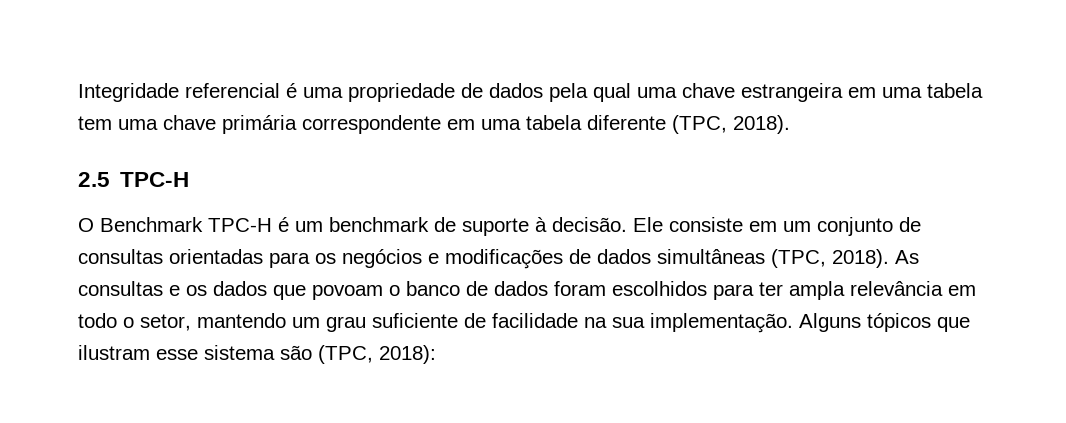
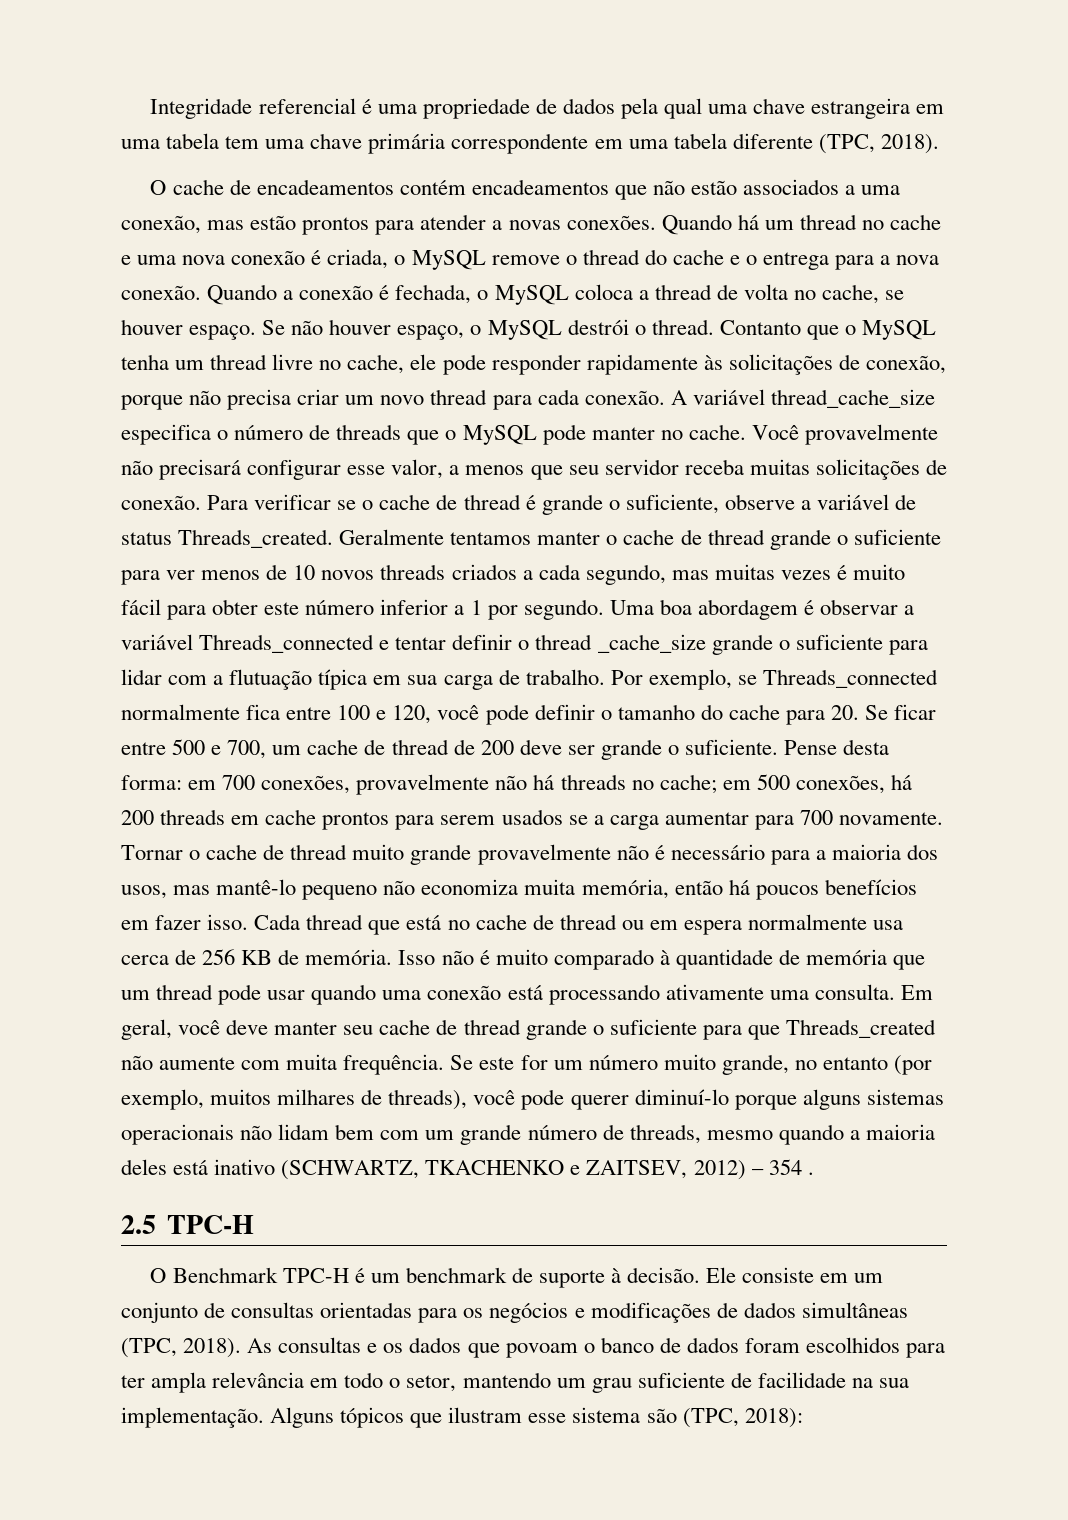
(790, 124) none -> [150,179,901,200] [121,214,942,235] [121,249,940,270] [121,284,905,305] [121,319,937,340] [121,354,946,375] [121,389,935,410] [121,424,938,445] [121,459,947,480] [121,494,917,515] [121,529,941,550] [121,564,906,585] [121,599,915,620] [121,634,928,655] [121,669,938,690] [121,704,937,725] [121,739,890,760] [121,774,912,795] [121,809,944,830] [121,844,939,865] [121,879,917,900] [121,914,904,935] [121,949,926,970] [121,984,933,1005] [121,1019,936,1040] [121,1054,933,1075] [121,1089,944,1110] [121,1124,935,1145] [121,1159,814,1180] // O cache de encadeamentos contém encadeamentos que não estão associados a uma conexão, mas estão prontos para atender a novas conexões. Quando há um thread no cache e uma nova conexão é criada, o MySQL remove o thread do cache e o entrega para a nova conexão. Quando a conexão é fechada, o MySQL coloca a thread de volta no cache, se houver espaço. Se não houver espaço, o MySQL destrói o thread. Contanto que o MySQL tenha um thread livre no cache, ele pode responder rapidamente às solicitações de conexão, porque não precisa criar um novo thread para cada conexão. A variável thread_cache_size especifica o número de threads que o MySQL pode manter no cache. Você provavelmente não precisará configurar esse valor, a menos que seu servidor receba muitas solicitações de conexão. Para verificar se o cache de thread é grande o suficiente, observe a variável de status Threads_created. Geralmente tentamos manter o cache de thread grande o suficiente para ver menos de 10 novos threads criados a cada segundo, mas muitas vezes é muito fácil para obter este número inferior a 1 por segundo. Uma boa abordagem é observar a variável Threads_connected e tentar definir o thread _cache_size grande o suficiente para lidar com a flutuação típica em sua carga de trabalho. Por exemplo, se Threads_connected normalmente fica entre 100 e 120, você pode definir o tamanho do cache para 20. Se ficar entre 500 e 700, um cache de thread de 200 deve ser grande o suficiente. Pense desta forma: em 700 conexões, provavelmente não há threads no cache; em 500 conexões, há 200 threads em cache prontos para serem usados se a carga aumentar para 700 novamente. Tornar o cache de thread muito grande provavelmente não é necessário para a maioria dos usos, mas mantê-lo pequeno não economiza muita memória, então há poucos benefícios em fazer isso. Cada thread que está no cache de thread ou em espera normalmente usa cerca de 256 KB de memória. Isso não é muito comparado à quantidade de memória que um thread pode usar quando uma conexão está processando ativamente uma consulta. Em geral, você deve manter seu cache de thread grande o suficiente para que Threads_created não aumente com muita frequência. Se este for um número muito grande, no entanto (por exemplo, muitos milhares de threads), você pode querer diminuí-lo porque alguns sistemas operacionais não lidam bem com um grande número de threads, mesmo quando a maioria deles está inativo (SCHWARTZ, TKACHENKO e ZAITSEV, 2012) – 354 .

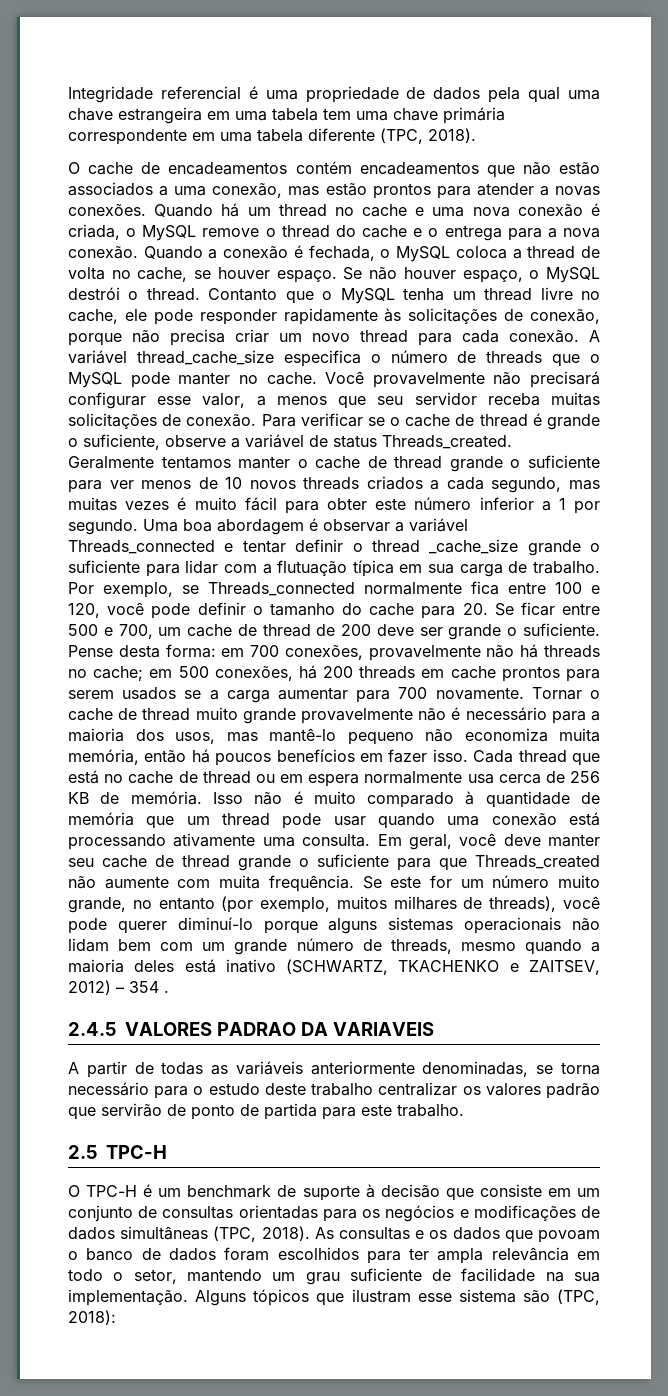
(814, 1173) none -> [68,1022,434,1036] [68,1061,600,1078] [68,1082,600,1099] [68,1103,464,1120] // 2.4.5 VALORES PADRAO DA VARIAVEIS // A partir de todas as variáveis anteriormente denominadas, se torna necessário para o estudo deste trabalho centralizar os valores padrão que servirão de ponto de partida para este trabalho.
[172,1267,278,1283] Benchmark -> (80, 1191) none
[627,1267,737,1283] decisão. Ele -> [380,1184,474,1201] decisão que

